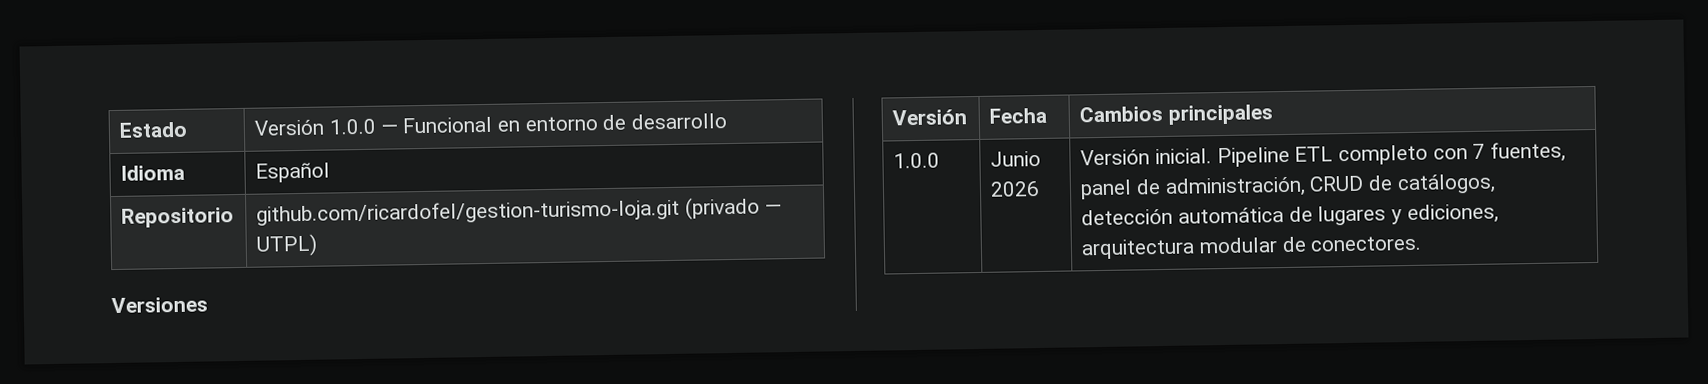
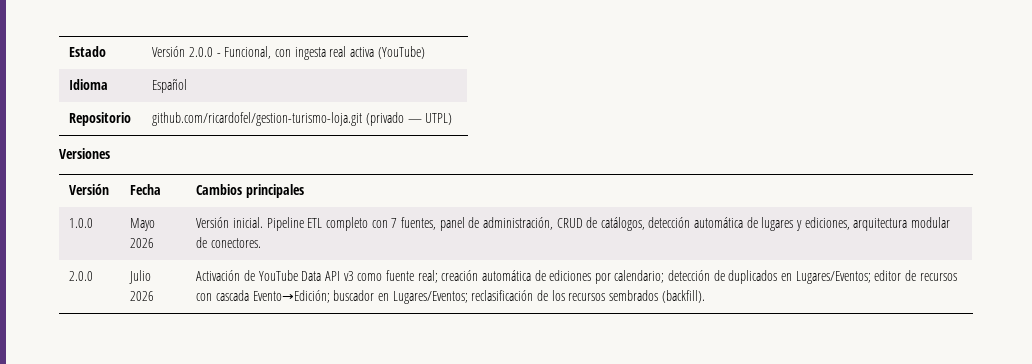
[328,113,727,135] 1.0.0 — Funcional en entorno de desarrollo -> [189,46,425,60] 2.0.0 - Funcional, con ingesta real activa (YouTube)
[990,150,1042,167] Junio -> [130,218,156,231] Mayo
(1423, 243) none -> [69,271,94,281] [129,270,152,284] [130,291,155,301] [196,270,957,284] [196,290,705,304] // 2.0.0 | Julio 2026 | Activación de YouTube Data API v3 como fuente real; creación automática de ediciones por calendario; detección de duplicados en Lugares/Eventos; editor de recursos con cascada Evento→Edición; buscador en Lugares/Eventos; reclasificación de los recursos sembrados (backfill).

